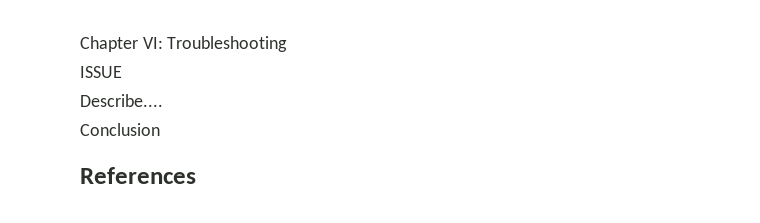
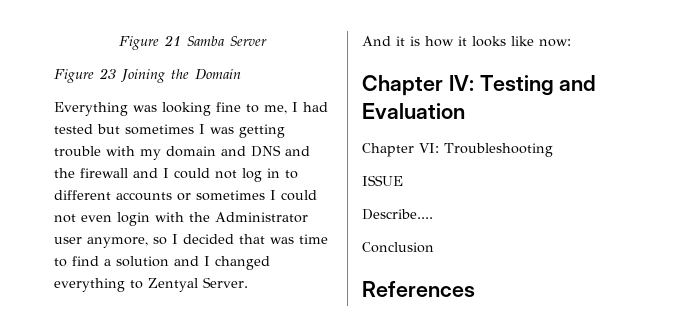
(80, 44) none -> [119,35,267,50] [54,68,241,83] [54,102,328,116] [54,124,285,138] [54,145,310,160] [54,168,298,182] [54,190,317,201] [54,212,308,226] [54,234,328,248] [54,256,270,270] [54,277,248,292] [362,36,571,47] [362,75,597,96] [362,103,465,119] Figure 21 Samba Server // Figure 23 Joining the Domain // Everything was looking fine to me, I had tested but sometimes I was getting trouble with my domain and DNS and the firewall and I could not log in to different accounts or sometimes I could not even login with the Administrator user anymore, so I decided that was time to find a solution and I changed everything to Zentyal Server. // And it is how it looks like now: // Chapter IV: Testing and Evaluation //

